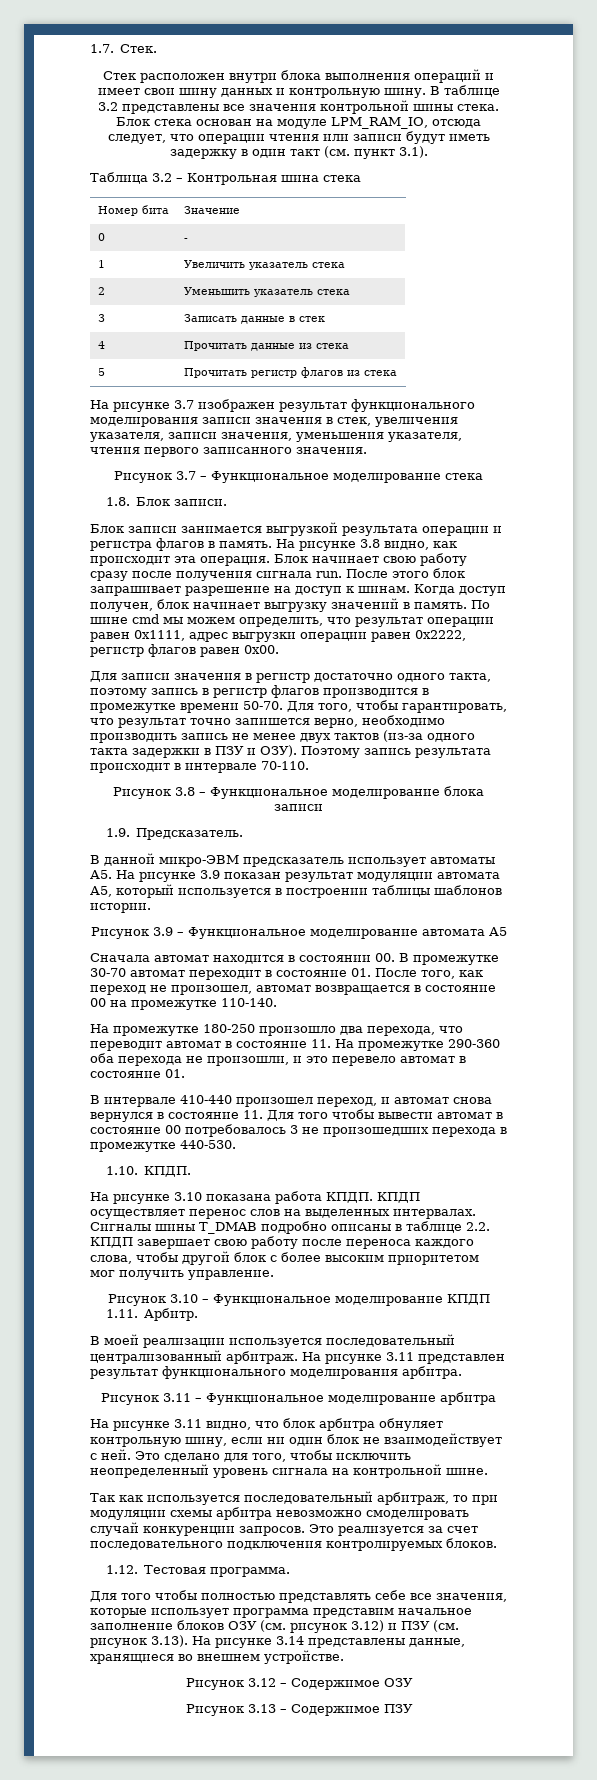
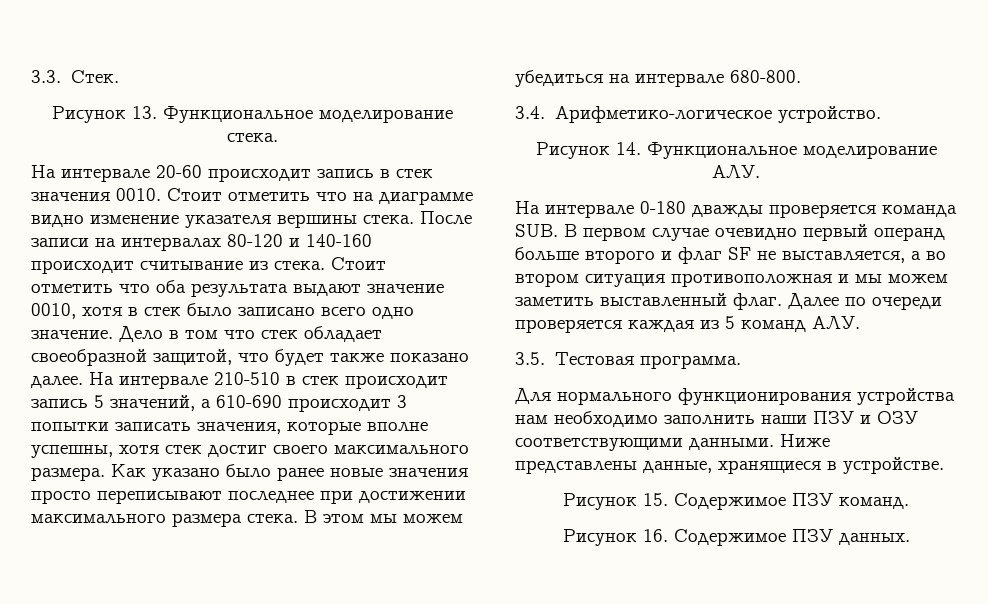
[90,44,114,53] 1.7. -> [31,70,61,83] 3.3.
[103,69,494,83] [97,85,500,98] [98,100,499,114] [116,117,481,129] [107,131,490,144] [169,146,428,159] [90,172,361,185] [97,205,169,216] [183,206,240,214] [97,233,105,241] [183,238,188,241] [97,260,105,268] [183,260,345,270] [97,287,105,295] [183,287,350,297] [97,314,105,322] [183,314,325,324] [97,341,105,349] [183,341,349,351] [97,368,105,376] [183,367,397,378] [90,399,475,412] [90,417,458,427] [90,432,462,442] [90,447,367,457] [114,471,483,483] [105,497,227,506] [90,522,502,536] [90,538,457,551] [90,553,467,566] [90,568,465,581] [90,584,506,596] [90,598,490,612] [90,614,494,627] [90,630,466,642] [90,644,279,657] [90,671,491,683] [90,685,429,698] [90,700,507,713] [90,715,445,728] [90,730,475,743] [90,745,491,758] [90,761,309,773] [113,786,484,799] [274,804,323,811] [105,828,243,840] [90,853,495,867] [90,870,500,882] [90,884,502,898] [90,903,151,913] [90,927,507,939] [90,953,499,965] [90,968,483,980] [90,985,496,995] [90,998,277,1010] [90,1024,463,1036] [90,1039,500,1051] [90,1053,466,1066] [90,1069,185,1078] [90,1095,492,1107] [90,1109,503,1122] [90,1124,507,1137] [90,1140,236,1152] [105,1166,191,1177] [90,1191,420,1204] [90,1209,476,1219] [90,1221,490,1234] [90,1236,474,1249] [90,1251,479,1265] [90,1270,274,1280] [107,1294,490,1306] [105,1308,198,1321] [90,1334,455,1348] [90,1350,505,1364] [90,1366,462,1379] [101,1392,496,1405] [90,1418,443,1431] [90,1433,502,1447] [90,1449,411,1462] [90,1464,488,1478] [90,1491,498,1505] [90,1507,469,1520] [90,1522,478,1536] [90,1538,497,1551] [105,1565,290,1577] [90,1590,507,1603] [90,1608,472,1618] [90,1620,459,1633] [90,1635,304,1648] Стек расположен внутри блока выполнения операций и имеет свои шину данных и контрольную шину. В таблице 3.2 представлены все значения контрольной шины стека. Блок стека основан на модуле LPM_RAM_IO, отсюда следует, что операции чтения или записи будут иметь задержку в один такт (см. пункт 3.1). // Таблица 3.2 – Контрольная шина стека // Номер бита | Значение // 0 | - // 1 | Увеличить указатель стека // 2 | Уменьшить указатель стека // 3 | Записать данные в стек // 4 | Прочитать данные из стека // 5 | Прочитать регистр флагов из стека // На рисунке 3.7 изображен результат функционального моделирования записи значения в стек, увеличения указателя, записи значения, уменьшения указателя, чтения первого записанного значения. // Рисунок 3.7 – Функциональное моделирование стека // 1.8. Блок записи. // Блок записи занимается выгрузкой результата операции и регистра флагов в память. На рисунке 3.8 видно, как происходит эта операция. Блок начинает свою работу сразу после получения сигнала run. После этого блок запрашивает разрешение на доступ к шинам. Когда доступ получен, блок начинает выгрузку значений в память. По шине cmd мы можем определить, что результат операции равен 0х1111, адрес выгрузки операции равен 0х2222, регистр флагов равен 0х00. // Для записи значения в регистр достаточно одного такта, поэтому запись в регистр флагов производится в промежутке времени 50-70. Для того, чтобы гарантировать, что результат точно запишется верно, необходимо производить запись не менее двух тактов (из-за одного такта задержки в ПЗУ и ОЗУ). Поэтому запись результата происходит в интервале 70-110. // Рисунок 3.8 – Функциональное моделирование блока записи // 1.9. Предсказатель. // В данной микро-ЭВМ предсказатель использует автоматы А5. На рисунке 3.9 показан результат модуляции автомата А5, который используется в построении таблицы шаблонов истории. // Рисунок 3.9 – Функциональное моделирование автомата А5 // Сначала автомат находится в состоянии 00. В промежутке 30-70 автомат переходит в состояние 01. После того, как переход не произошел, автомат возвращается в состояние 00 на промежутке 110-140. // На промежутке 180-250 произошло два перехода, что переводит автомат в состояние 11. На промежутке 290-360 оба перехода не произошли, и это перевело автомат в состояние 01. // В интервале 410-440 произошел переход, и автомат снова вернулся в состояние 11. Для того чтобы вывести автомат в состояние 00 потребовалось 3 не произошедших перехода в промежутке 440-530. // 1.10. КПДП. // На рисунке 3.10 показана работа КПДП. КПДП осуществляет перенос слов на выделенных интервалах. Сигналы шины T_DMAB подробно описаны в таблице 2.2. КПДП завершает свою работу после переноса каждого слова, чтобы другой блок с более высоким приоритетом мог получить управление. // Рисунок 3.10 – Функциональное моделирование КПДП // 1.11. Арбитр. // В моей реализации используется последовательный централизованный арбитраж. На рисунке 3.11 представлен результат функционального моделирования арбитра. // Рисунок 3.11 – Функциональное моделирование арбитра // На рисунке 3.11 видно, что блок арбитра обнуляет контрольную шину, если ни один блок не взаимодействует с ней. Это сделано для того, чтобы исключить неопределенный уровень сигнала на контрольной шине. // Так как используется последовательный арбитраж, то при модуляции схемы арбитра невозможно смоделировать случай конкуренции запросов. Это реализуется за счет последовательного подключения контролируемых блоков. // 1.12. Тестовая программа. // Для того чтобы полностью представлять себе все значения, которые использует программа представим начальное заполнение блоков ОЗУ (см. рисунок 3.12) и ПЗУ (см. рисунок 3.13). На рисунке 3.14 -> [51,106,453,123] [226,133,278,142] [31,165,433,182] [31,188,473,205] [31,211,472,228] [31,234,372,251] [31,257,386,274] [31,280,444,297] [31,303,414,319] [31,326,382,342] [31,349,469,366] [31,372,448,389] [31,395,407,412] [31,421,428,435] [31,445,469,458] [31,464,468,481] [31,490,466,504] [31,510,463,527] [515,70,801,87] [515,106,881,123] [535,142,937,159] [712,165,760,178] [515,201,957,218] [515,224,945,241] [515,247,946,264] [515,273,948,287] [515,293,942,310] [515,316,860,333] [515,352,741,369] [515,388,955,405] [515,411,918,427] [515,434,830,451] Рисунок 13. Функциональное моделирование стека. // На интервале 20-60 происходит запись в стек значения 0010. Стоит отметить что на диаграмме видно изменение указателя вершины стека. После записи на интервалах 80-120 и 140-160 происходит считывание из стека. Стоит отметить что оба результата выдают значение 0010, хотя в стек было записано всего одно значение. Дело в том что стек обладает своеобразной защитой, что будет также показано далее. На интервале 210-510 в стек происходит запись 5 значений, а 610-690 происходит 3 попытки записать значения, которые вполне успешны, хотя стек достиг своего максимального размера. Как указано было ранее новые значения просто переписывают последнее при достижении максимального размера стека. В этом мы можем убедиться на интервале 680-800. // 3.4. Арифметико-логическое устройство. // Рисунок 14. Функциональное моделирование АЛУ. // На интервале 0-180 дважды проверяется команда SUB. В первом случае очевидно первый операнд больше второго и флаг SF не выставляется, а во втором ситуация противоположная и мы можем заметить выставленный флаг. Далее по очереди проверяется каждая из 5 команд АЛУ. // 3.5. Тестовая программа. // Для нормального функционирования устройства нам необходимо заполнить наши ПЗУ и ОЗУ соответствующими данными. Ниже
[178,1654,260,1661] во внешнем -> [827,461,837,470] в
[247,1678,413,1690] [185,1704,413,1716] 3.12 – Содержимое ОЗУ // Рисунок 3.13 – Содержимое ПЗУ -> [643,493,909,510] [562,529,910,546] 15. Содержимое ПЗУ команд. // Рисунок 16. Содержимое ПЗУ данных.

